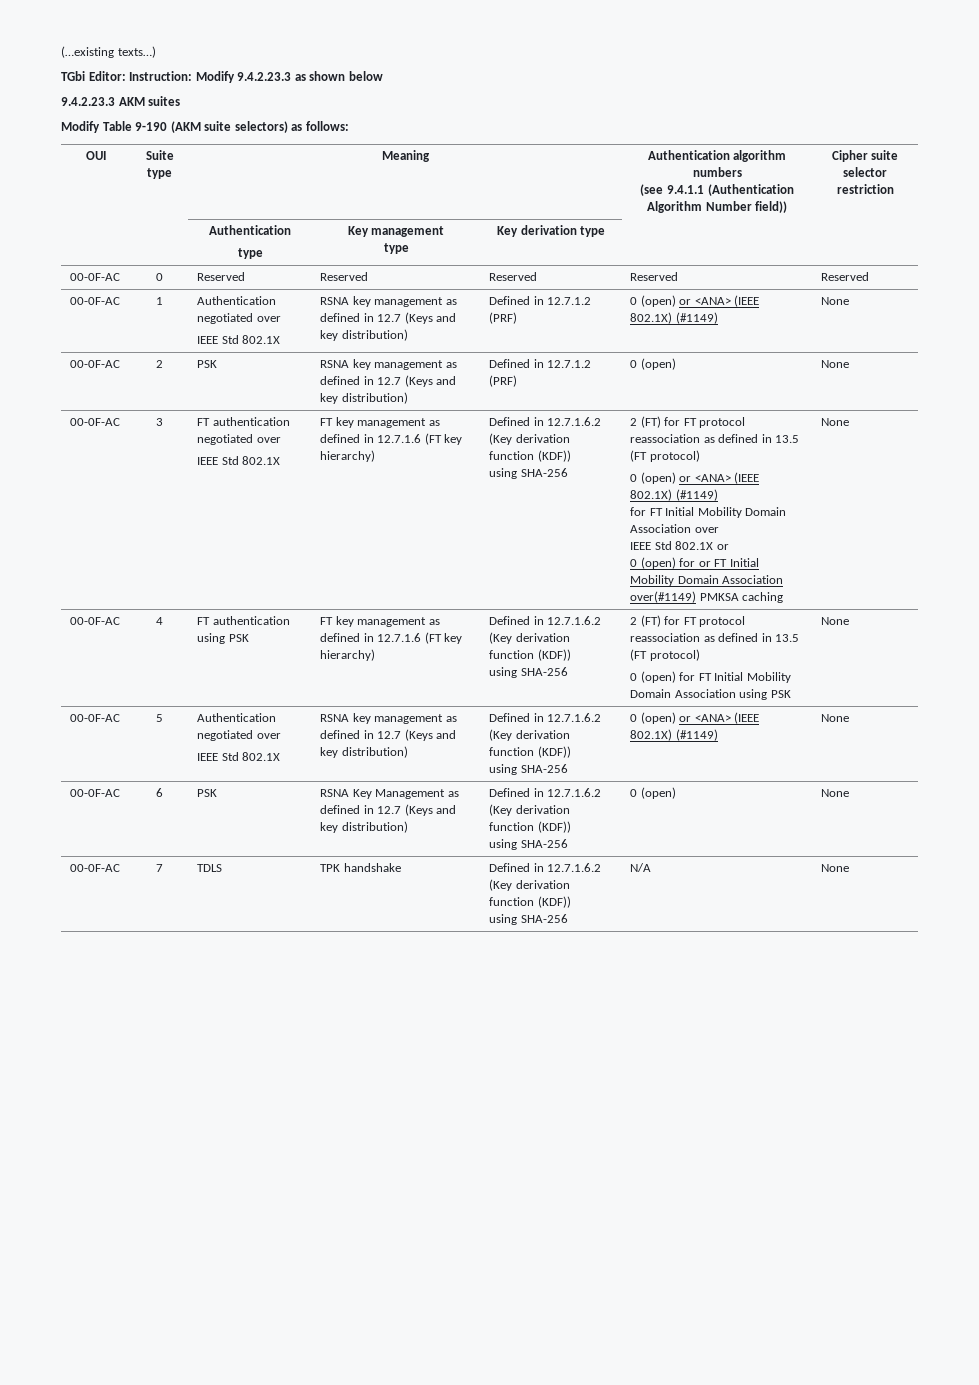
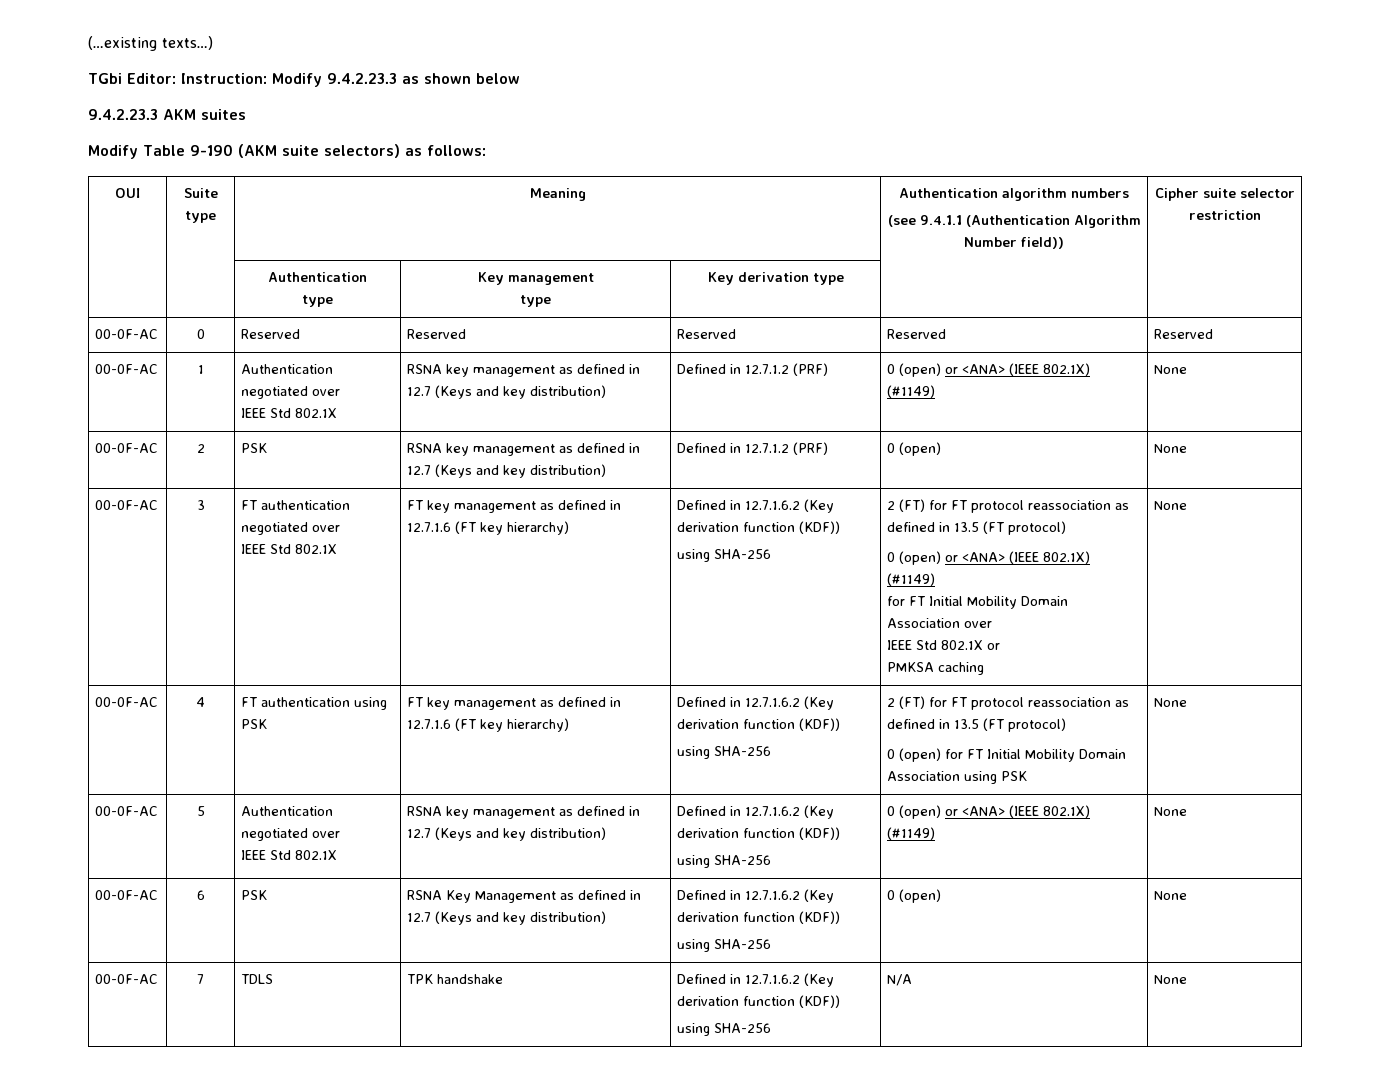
[630,557,759,569] [630,575,784,586] [630,591,697,603] 0 (open) for or FT Initial Mobility Domain Association over(#1149) -> (1001, 646) none

